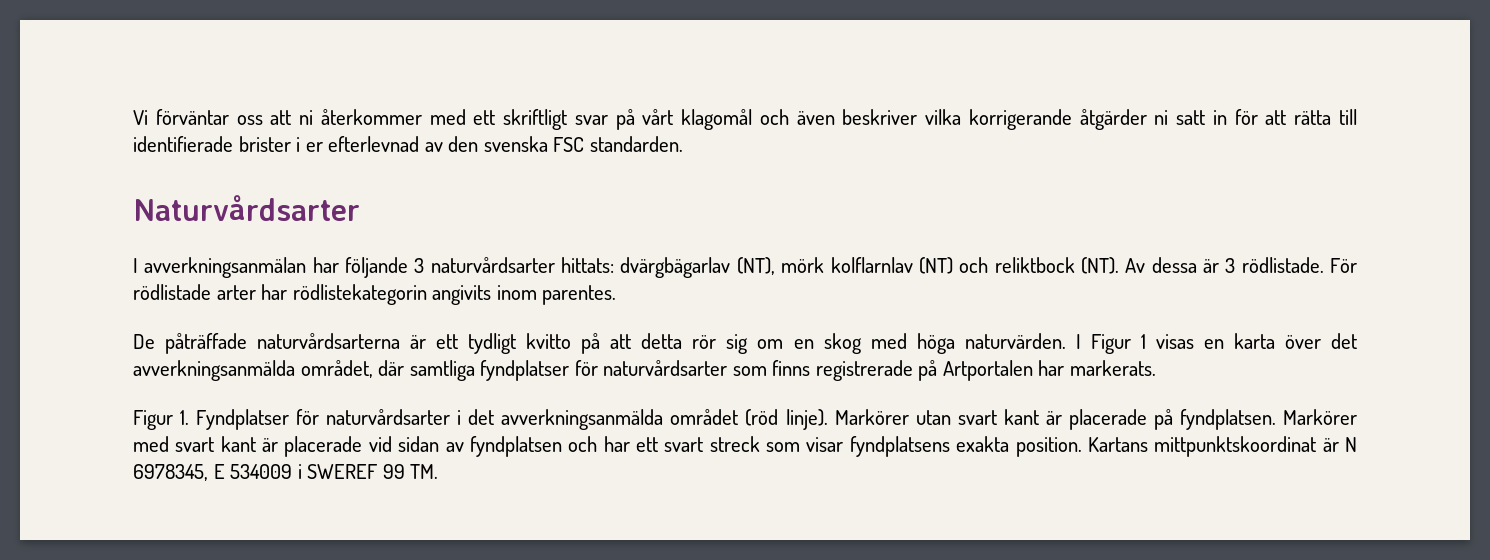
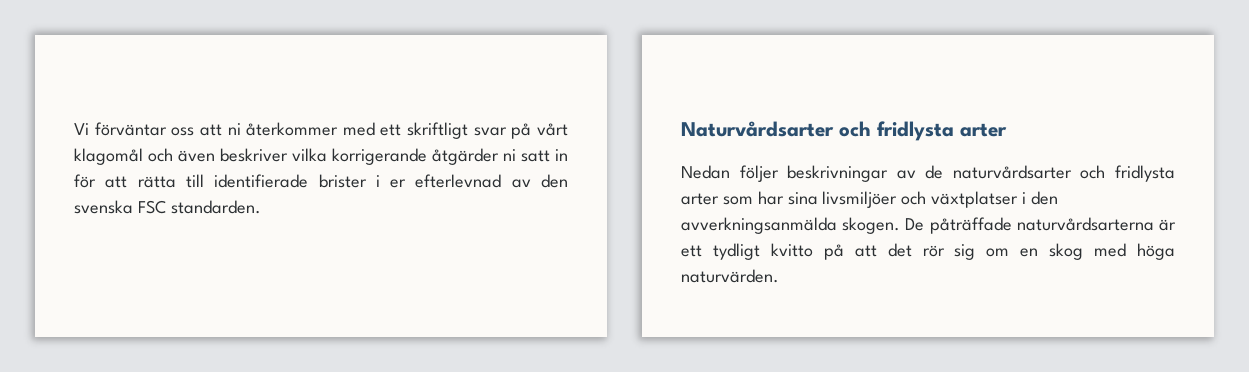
[133,257,1357,278] [133,284,617,305] // I avverkningsanmälan har följande 3 naturvårdsarter hittats: dvärgbägarlav (NT), mörk kolflarnlav (NT) och reliktbock (NT). Av dessa är 3 rödlistade. För rödlistade arter har rödlistekategorin angivits inom parentes. // -> [839,121,1007,141] [681,165,1175,182] [681,191,1058,208] [681,217,901,234] och fridlysta arter // Nedan följer beskrivningar av de naturvårdsarter och fridlysta arter som har sina livsmiljöer och växtplatser i den avverkningsanmälda skogen.
[641,333,683,349] detta -> [887,243,912,257] det
[1075,333,1357,354] [133,360,1156,381] [133,409,1357,430] [133,436,1357,457] [133,464,439,481] I Figur 1 visas en karta över det avverkningsanmälda området, där samtliga fyndplatser för naturvårdsarter som finns registrerade på Artportalen har markerats. // Figur 1. Fyndplatser för naturvårdsarter i det avverkningsanmälda området (röd linje). Markörer utan svart kant är placerade på fyndplatsen. Markörer med svart kant är placerade vid sidan av fyndplatsen och har ett svart streck som visar fyndplatsens exakta position. Kartans mittpunktskoordinat är N 6978345, E 534009 i SWEREF 99 TM. -> (779, 276) none

